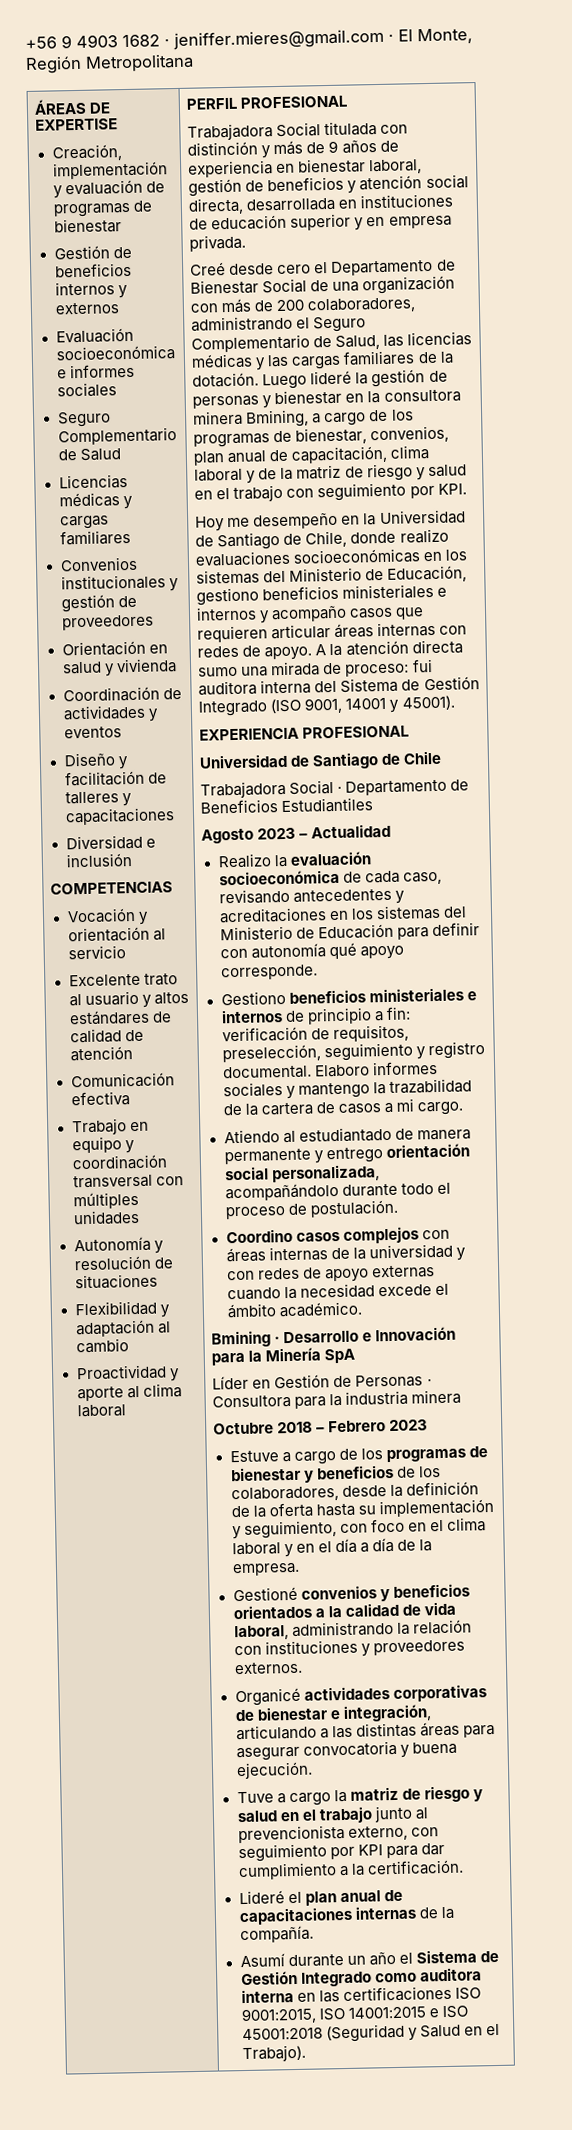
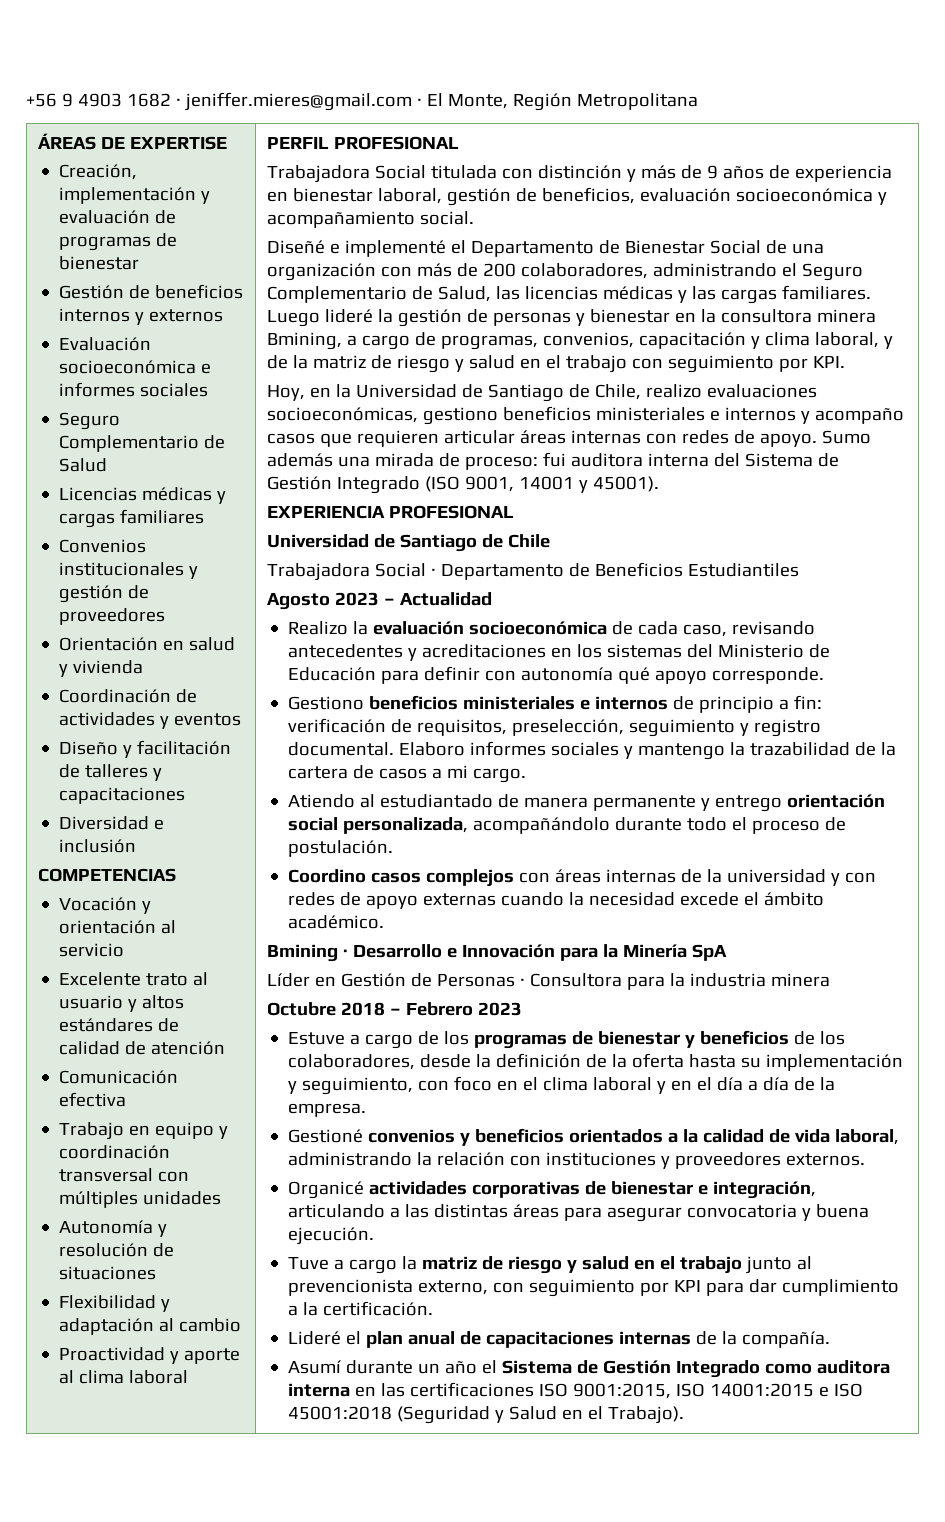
[267,174,469,194] [188,193,454,215] [189,213,452,231] [189,234,247,252] [190,262,312,276] beneficios y atención social directa, desarrollada en instituciones de educación superior y en empresa privada. // Creé desde cero -> [542,187,888,205] [267,211,475,228] [267,240,447,257] beneficios, evaluación socioeconómica y acompañamiento social. // Diseñé e implementé
[343,350,454,366] [192,372,260,388] familiares de la dotación. -> [782,285,872,300] familiares.
[390,409,414,421] [193,425,450,448] [193,445,430,466] [194,468,244,482] los programas de bienestar, convenios, plan anual de capacitación, clima laboral -> [441,332,880,350] programas, convenios, capacitación y clima laboral,
[195,512,339,532] Hoy me desempeño -> [267,385,306,401] Hoy,
[350,531,397,544] donde -> (642, 392) none
[293,548,468,565] [196,565,468,585] socioeconómicas en los sistemas del Ministerio de Educación, -> [267,407,419,423] socioeconómicas,
[315,639,463,657] [198,666,239,677] A la atención directa sumo -> [822,430,872,444] [267,453,334,467] Sumo además

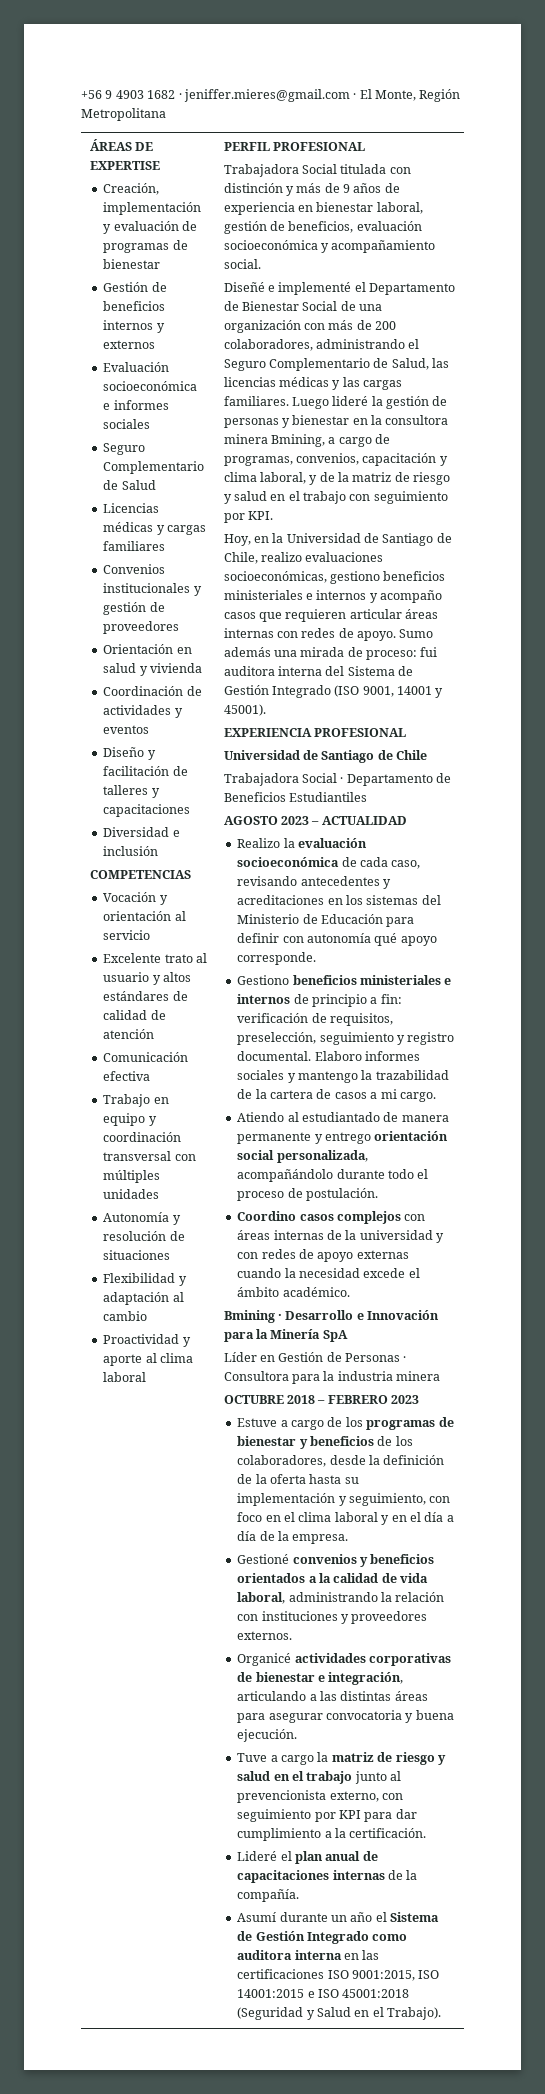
[267,593,331,610] Agosto -> [223,816,278,825] AGOSTO
[400,592,493,606] Actualidad -> [321,816,407,825] ACTUALIDAD
[267,1002,337,1016] Octubre -> [223,1395,284,1404] OCTUBRE
[406,1002,474,1016] Febrero -> [327,1395,388,1404] FEBRERO

